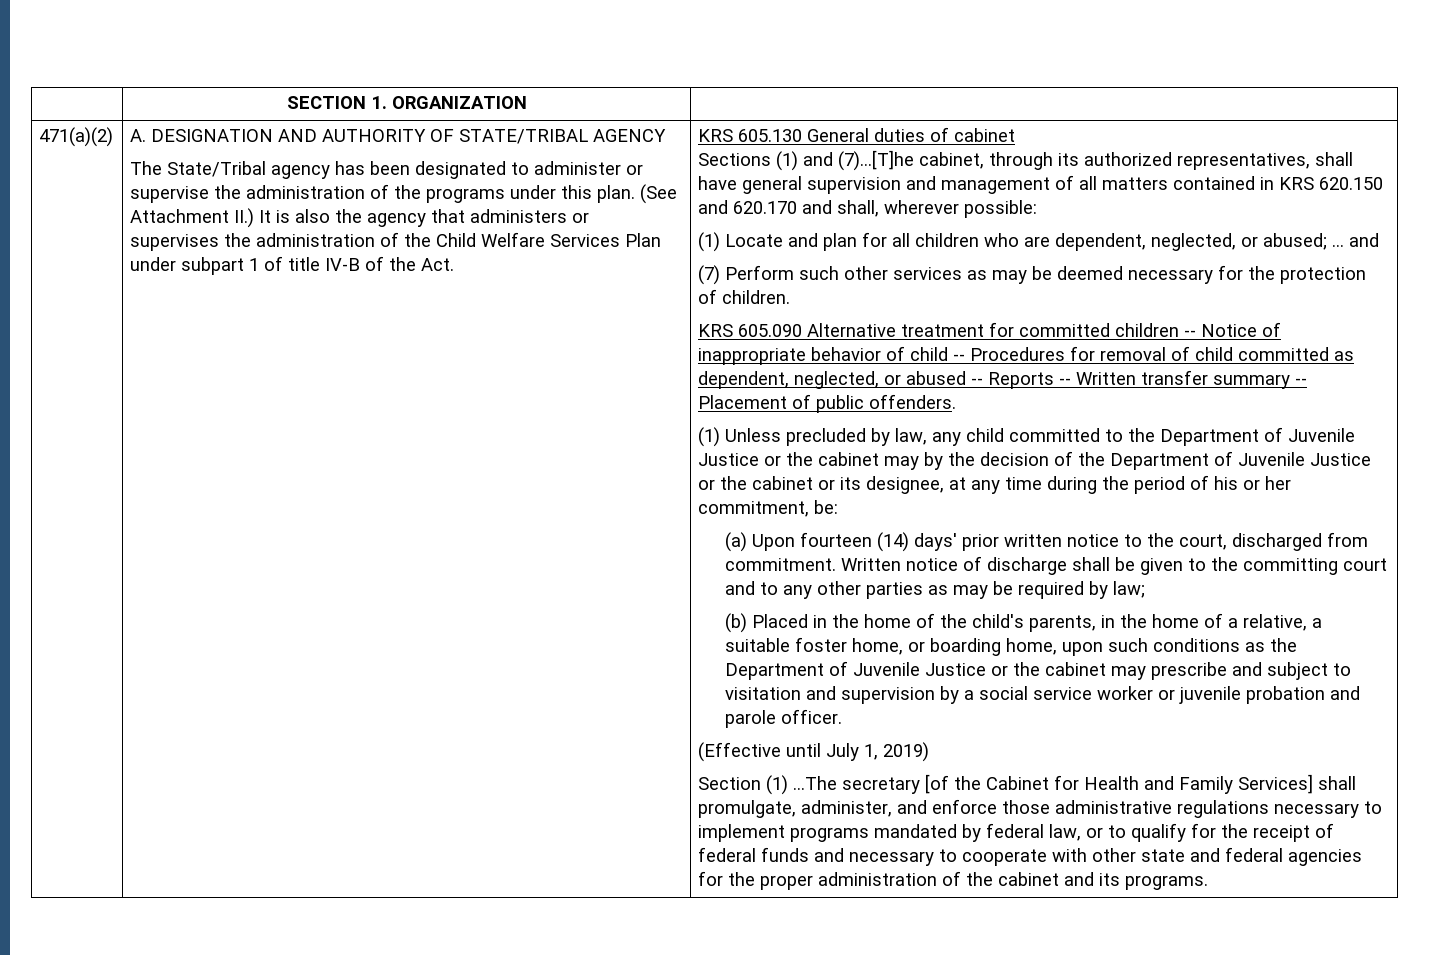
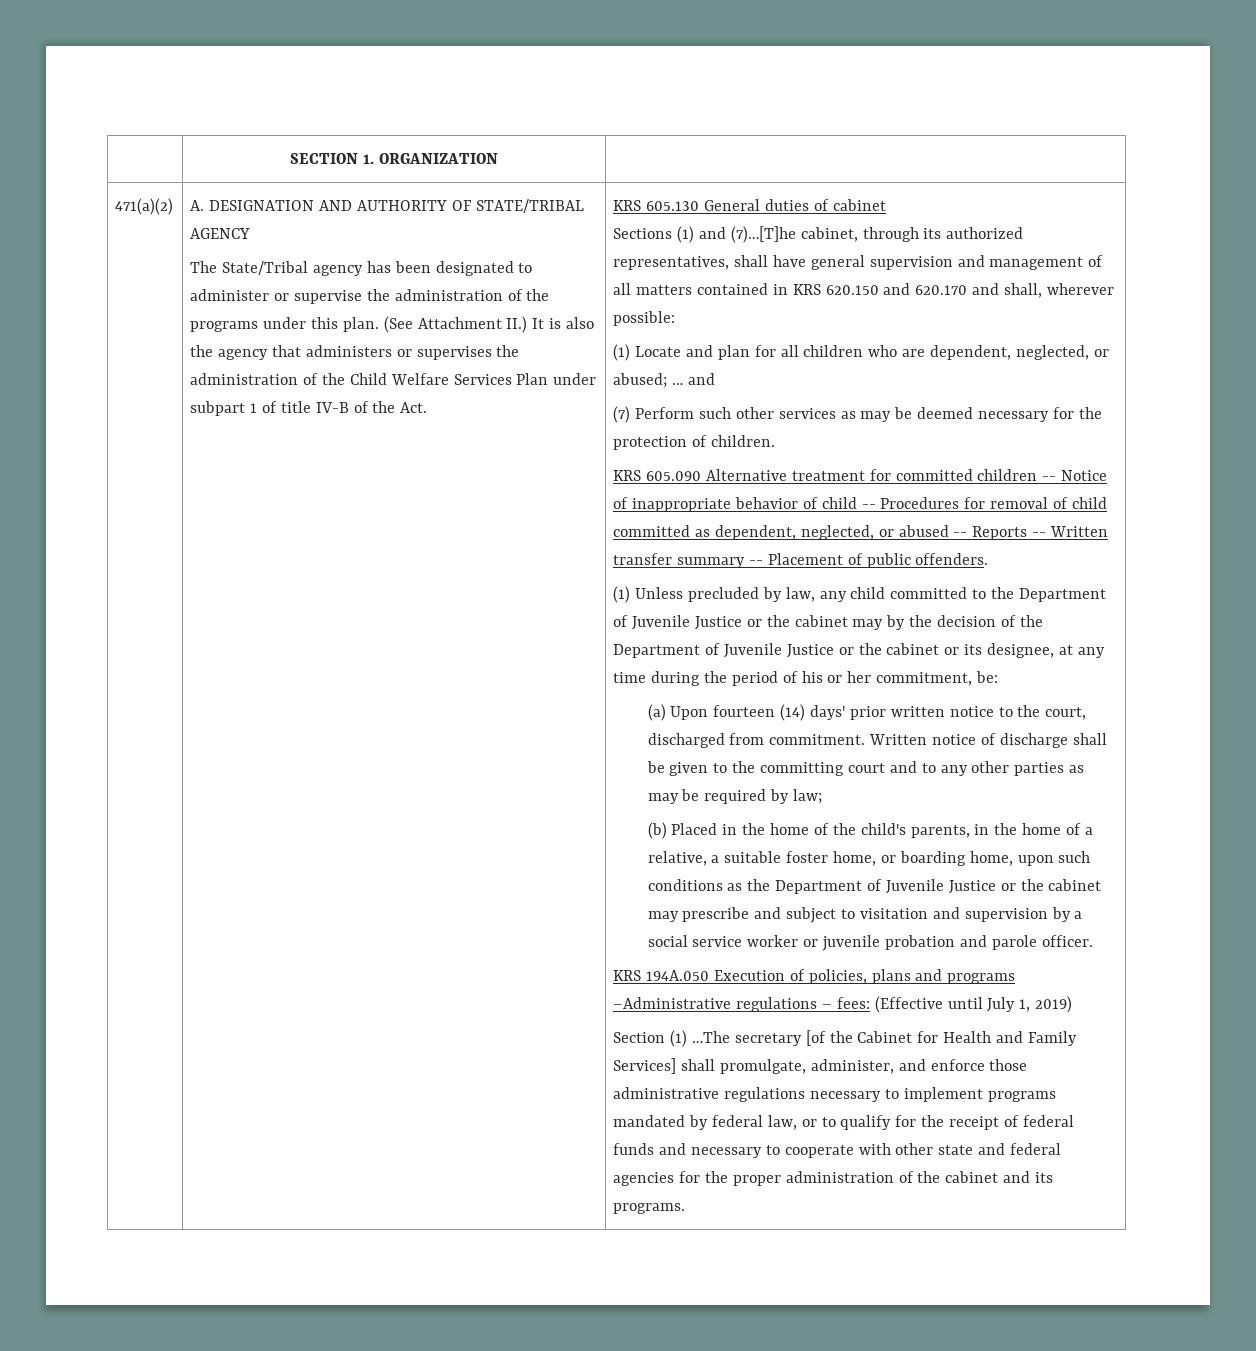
(843, 716) none -> [613,969,1016,984] [613,997,870,1012] KRS 194A.050 Execution of policies, plans and programs –Administrative regulations – fees:

